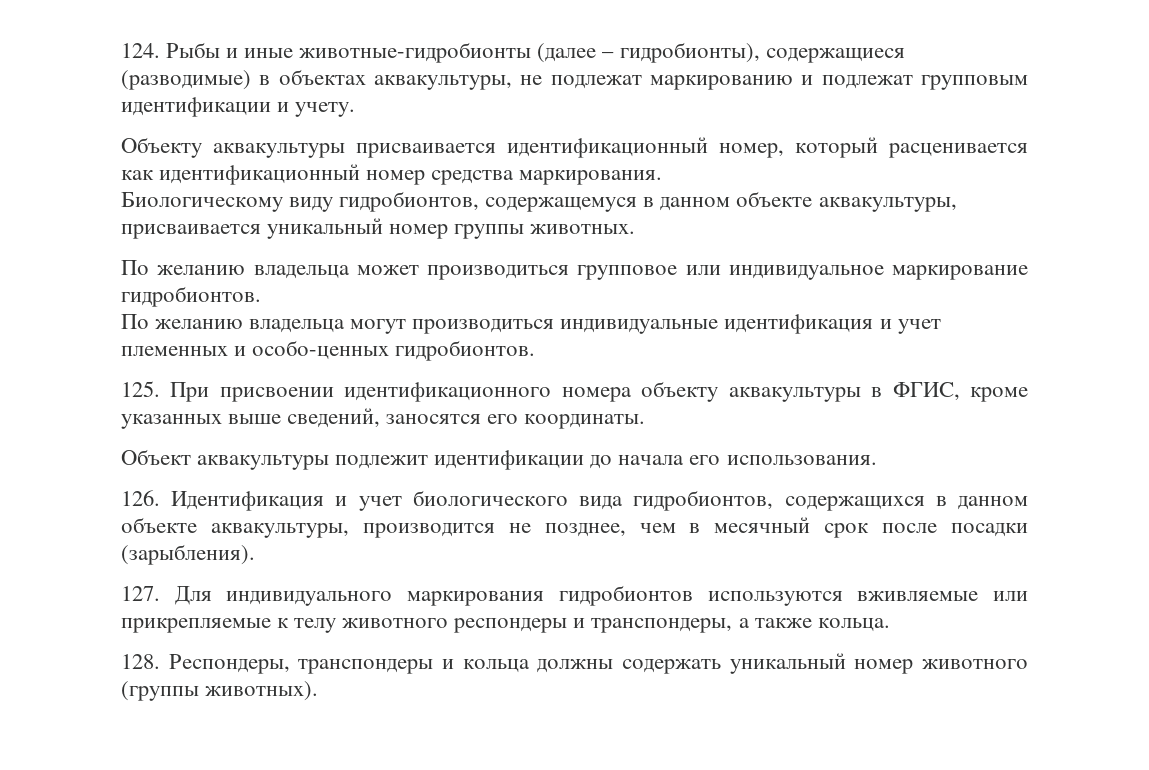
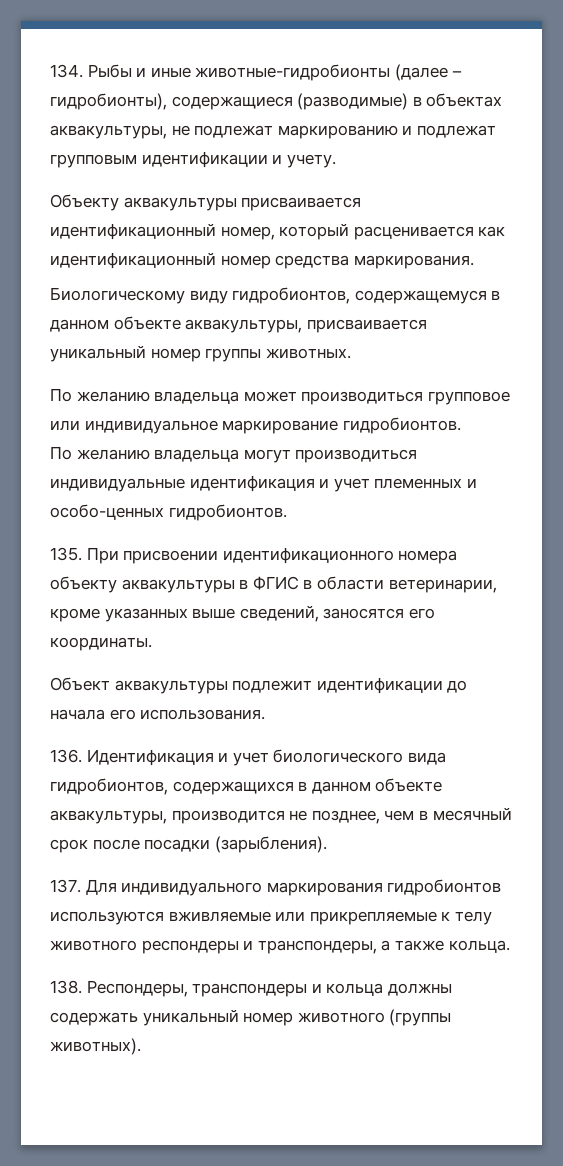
[121,43,160,58] 124. -> [50,64,83,78] 134.
[121,381,160,397] 125. -> [50,547,82,561] 135.
[892,382,960,401] ФГИС, -> [252,576,497,593] ФГИС в области ветеринарии,
[121,490,160,506] 126. -> [50,749,82,763] 136.
[121,586,160,601] 127. -> [50,879,81,893] 137.
[121,654,160,669] 128. -> [50,980,82,994] 138.

